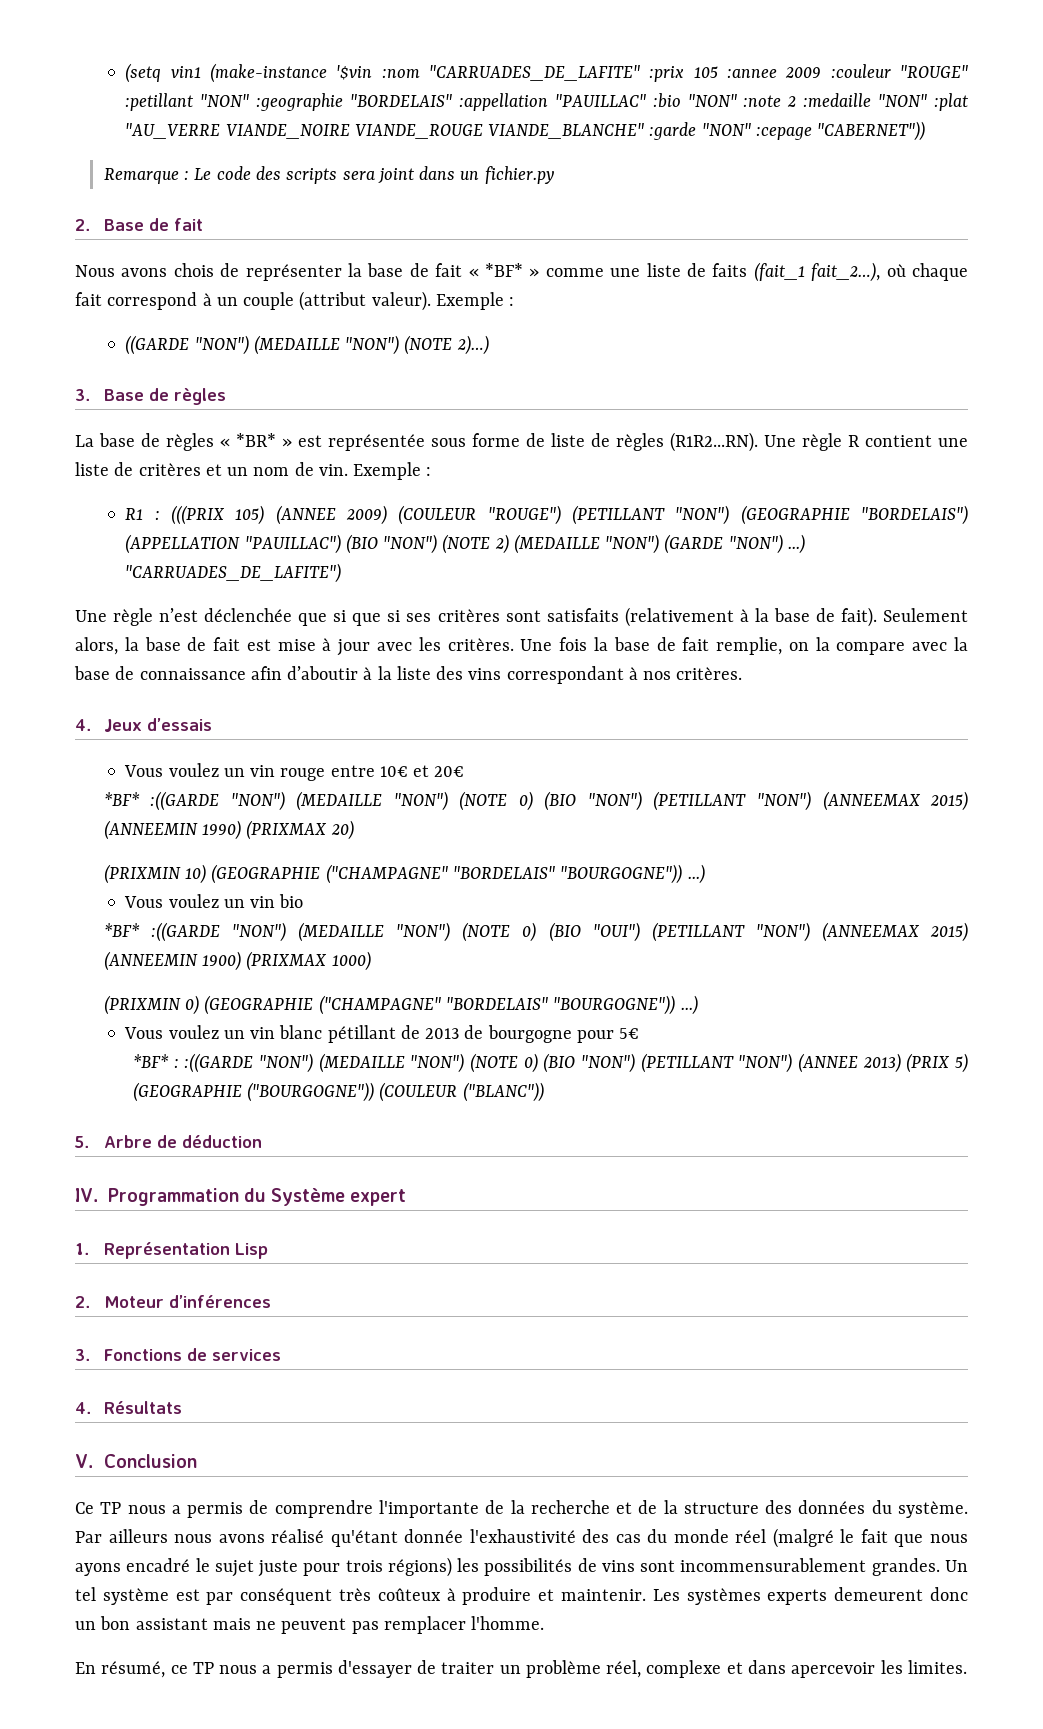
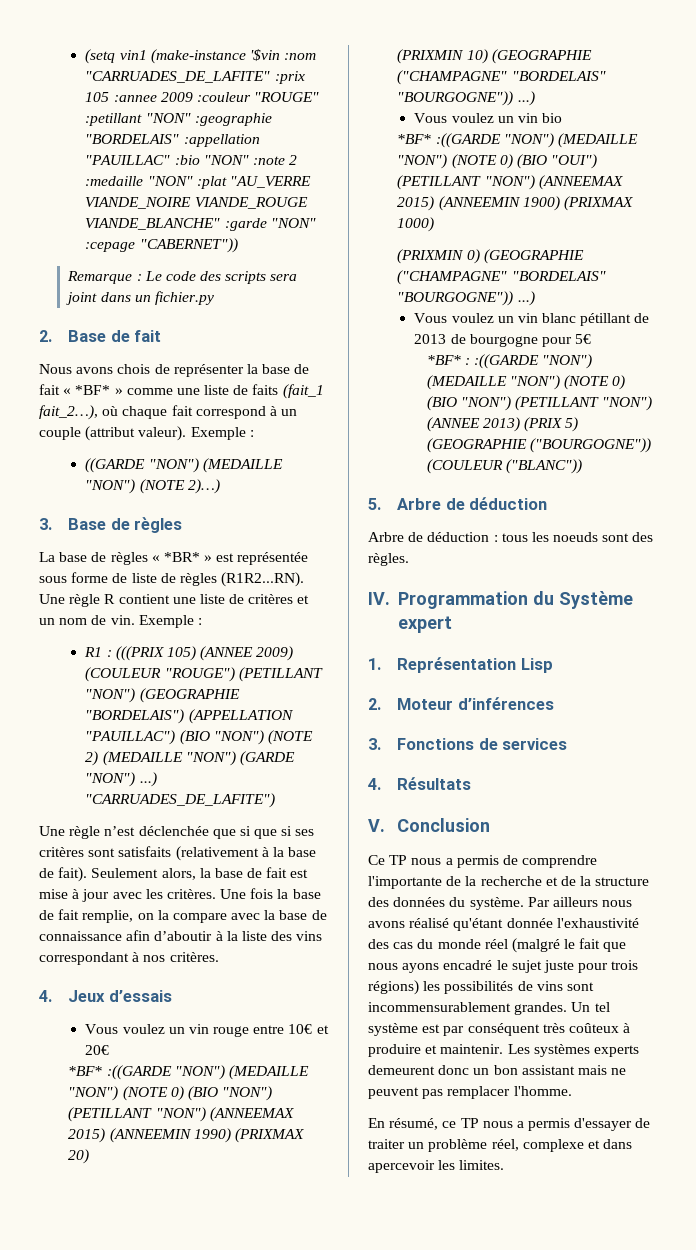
(262, 1141) none -> [368,532,654,542] [368,553,409,566] // Arbre de déduction : tous les noeuds sont des règles.

